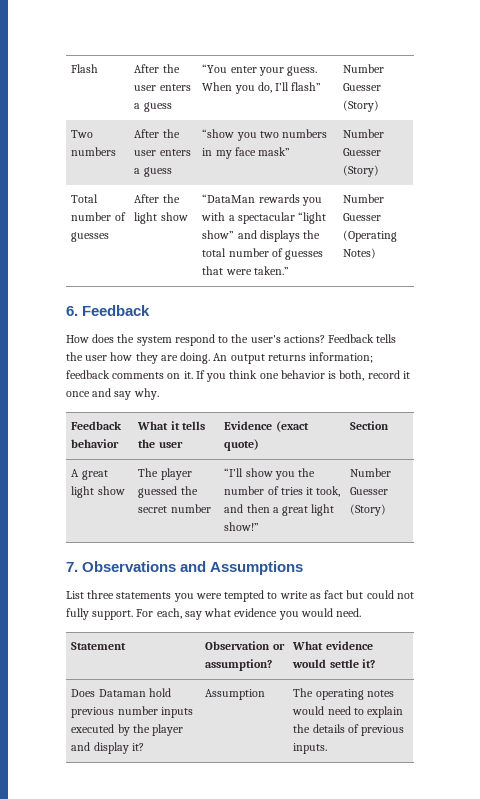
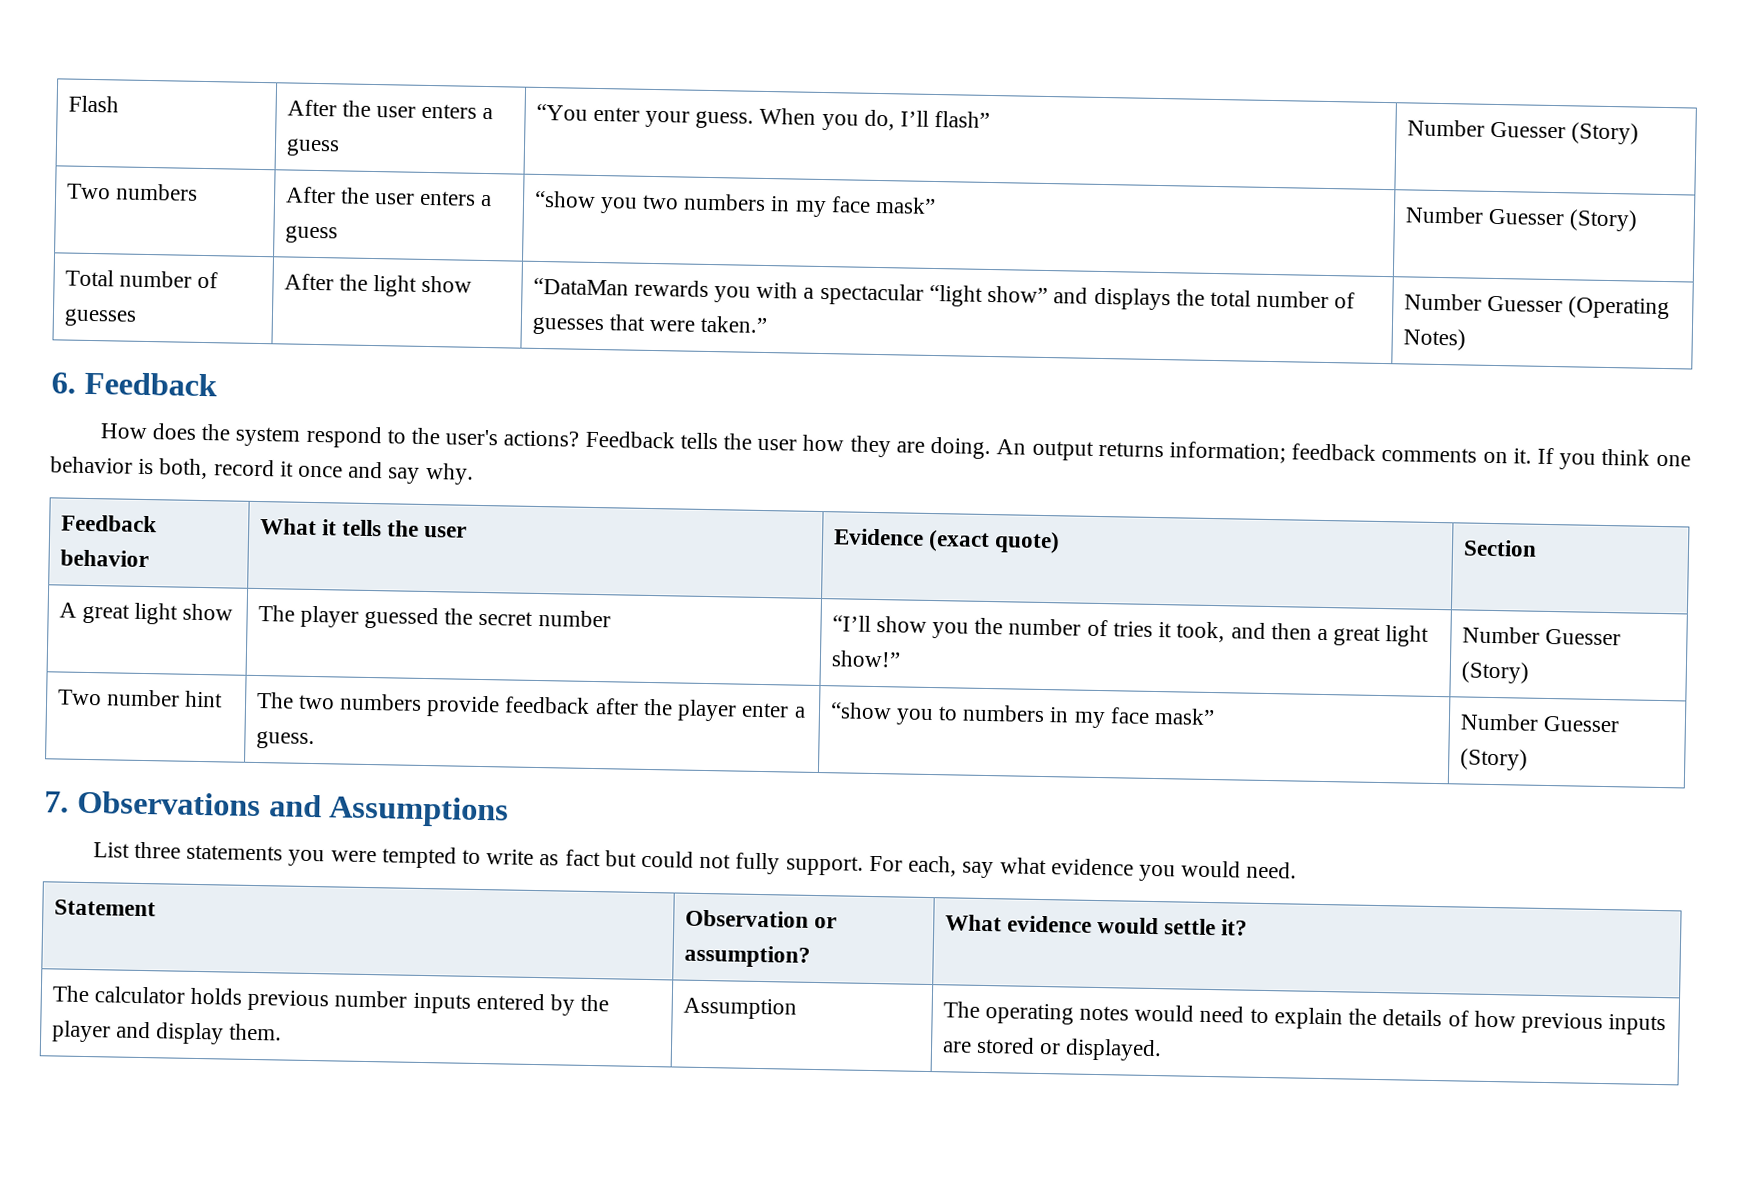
(387, 510) none -> [57,689,224,708] [255,692,806,722] [255,730,315,750] [829,702,1216,729] [1459,713,1620,733] [1459,748,1528,771] // Two number hint | The two numbers provide feedback after the player enter a guess. | “show you to numbers in my face mask” | Number Guesser (Story)
[71,688,171,697] Does Dataman hold -> [51,985,243,1005] The calculator holds
[71,724,115,733] executed -> [475,992,545,1011] entered
[131,743,144,751] it? -> [229,1023,283,1041] them.
[361,725,405,736] [293,743,328,754] previous inputs. -> [1473,1010,1667,1036] [941,1036,1163,1062] how previous inputs are stored or displayed.

